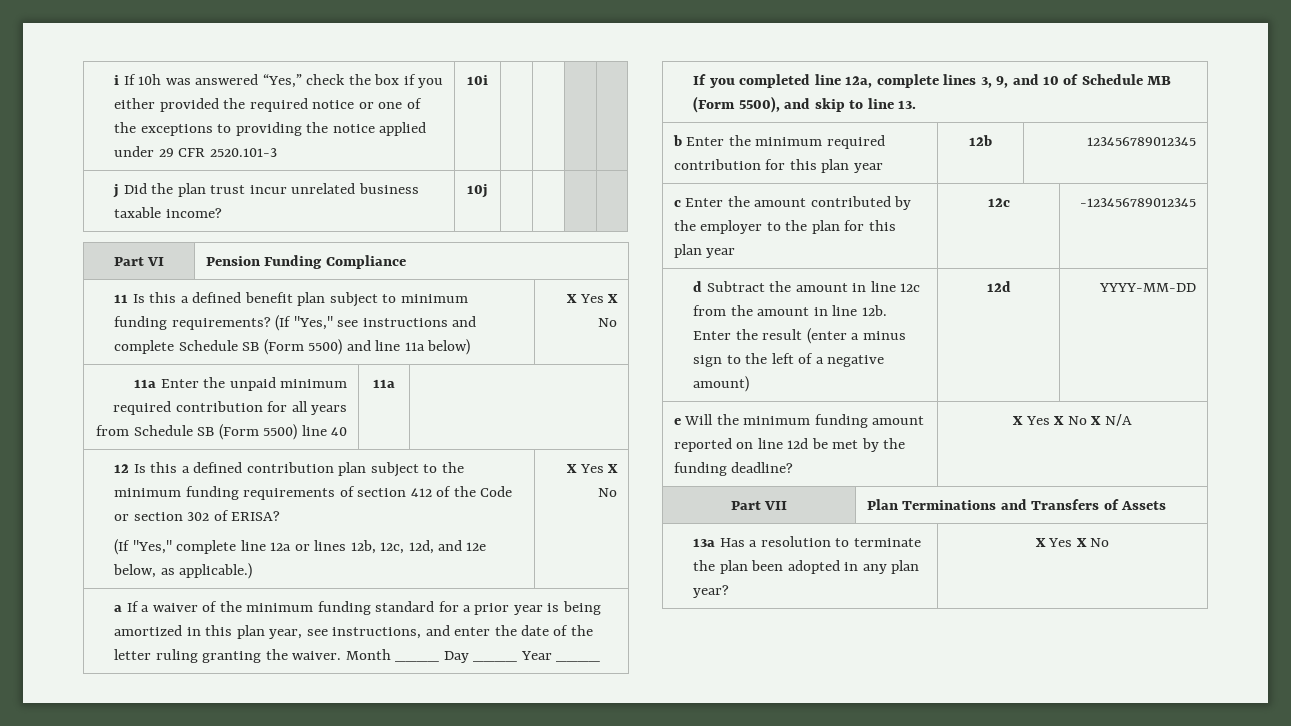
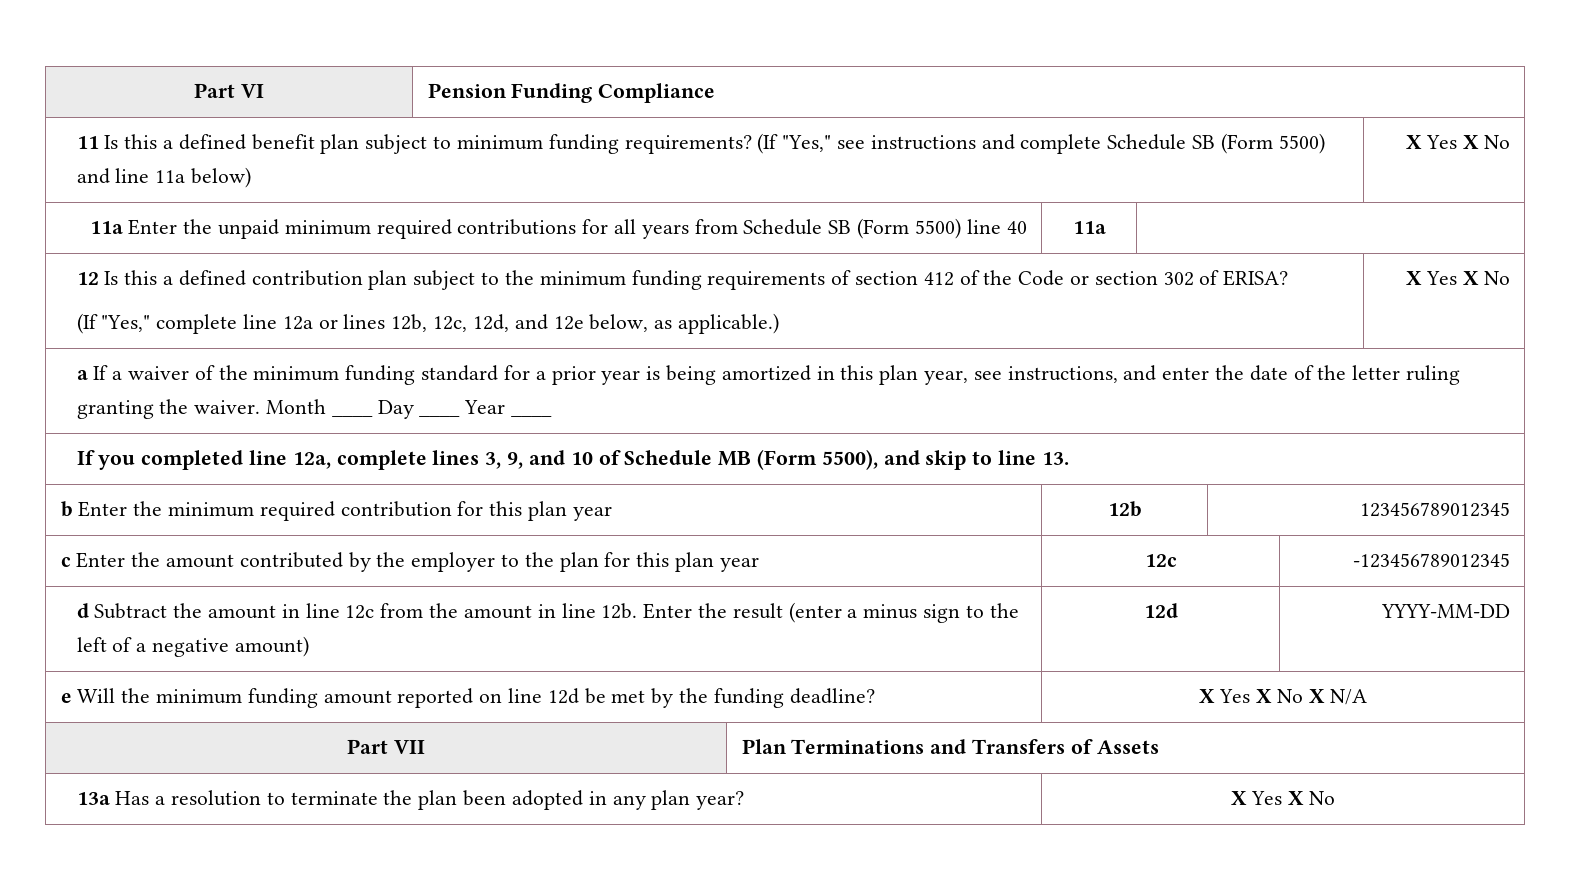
[114,74,444,88] [114,98,422,112] [114,122,427,136] [114,146,277,157] [467,75,488,85] [113,183,419,198] [114,207,222,218] [467,184,488,198] i If 10h was answered “Yes,” check the box if you either provided the required notice or one of the exceptions to providing the notice applied under 29 CFR 2520.101-3 | 10i | | | | // j Did the plan trust incur unrelated business taxable income? | 10j | | | | // -> (194, 90) none
[175,401,263,412] contribution -> [457,219,577,235] contributions

